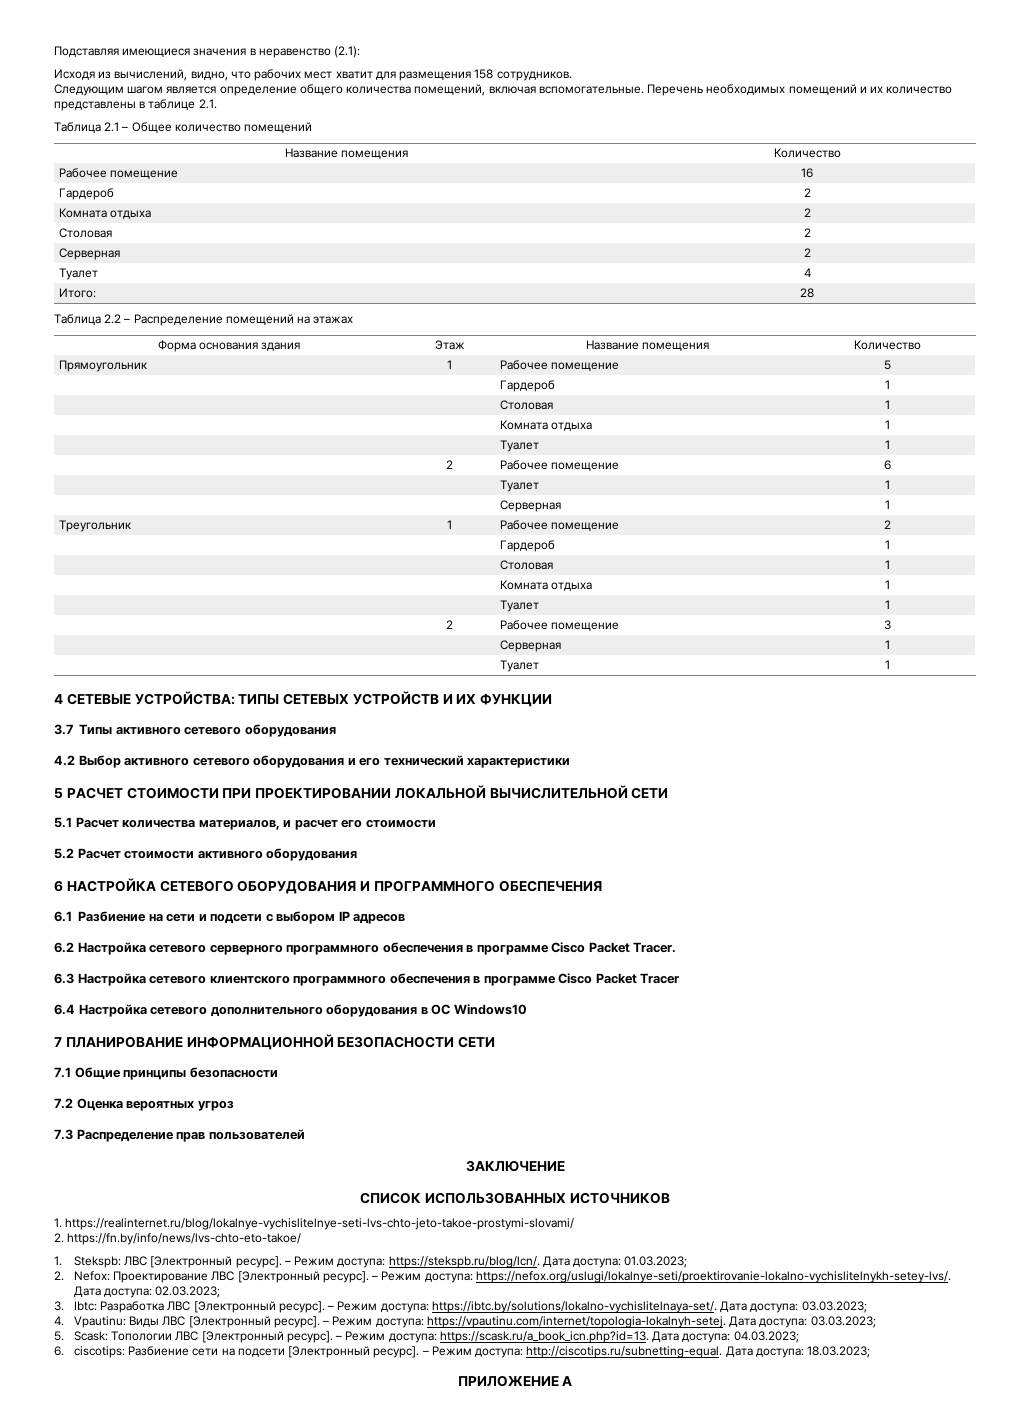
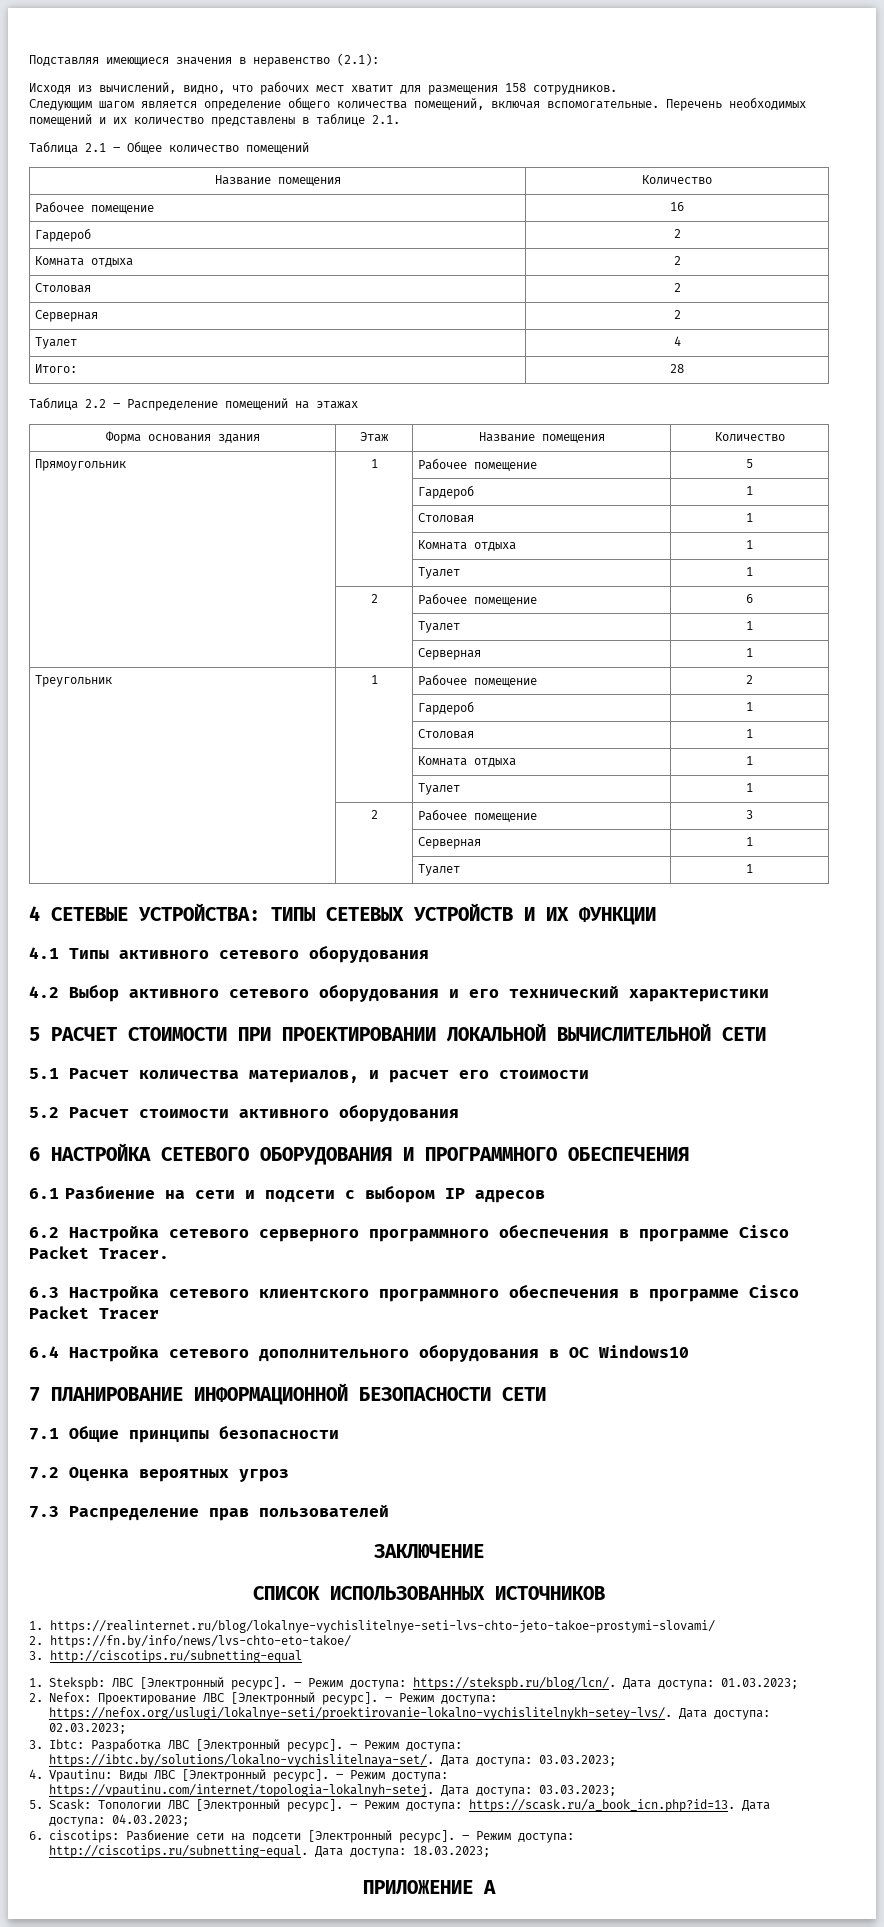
[54,724,73,735] 3.7 -> [29,947,59,959] 4.1
(302, 1239) none -> [29,1650,302,1663] // 3. http://ciscotips.ru/subnetting-equal

